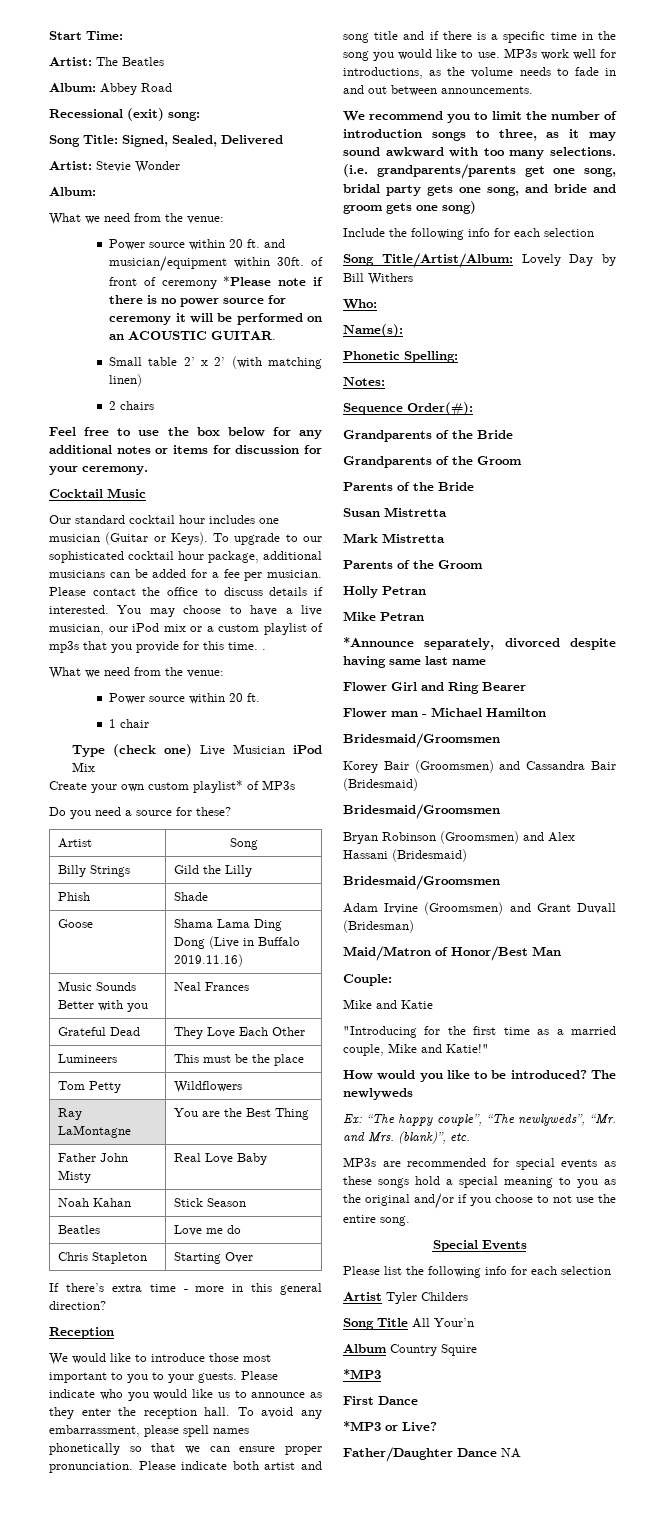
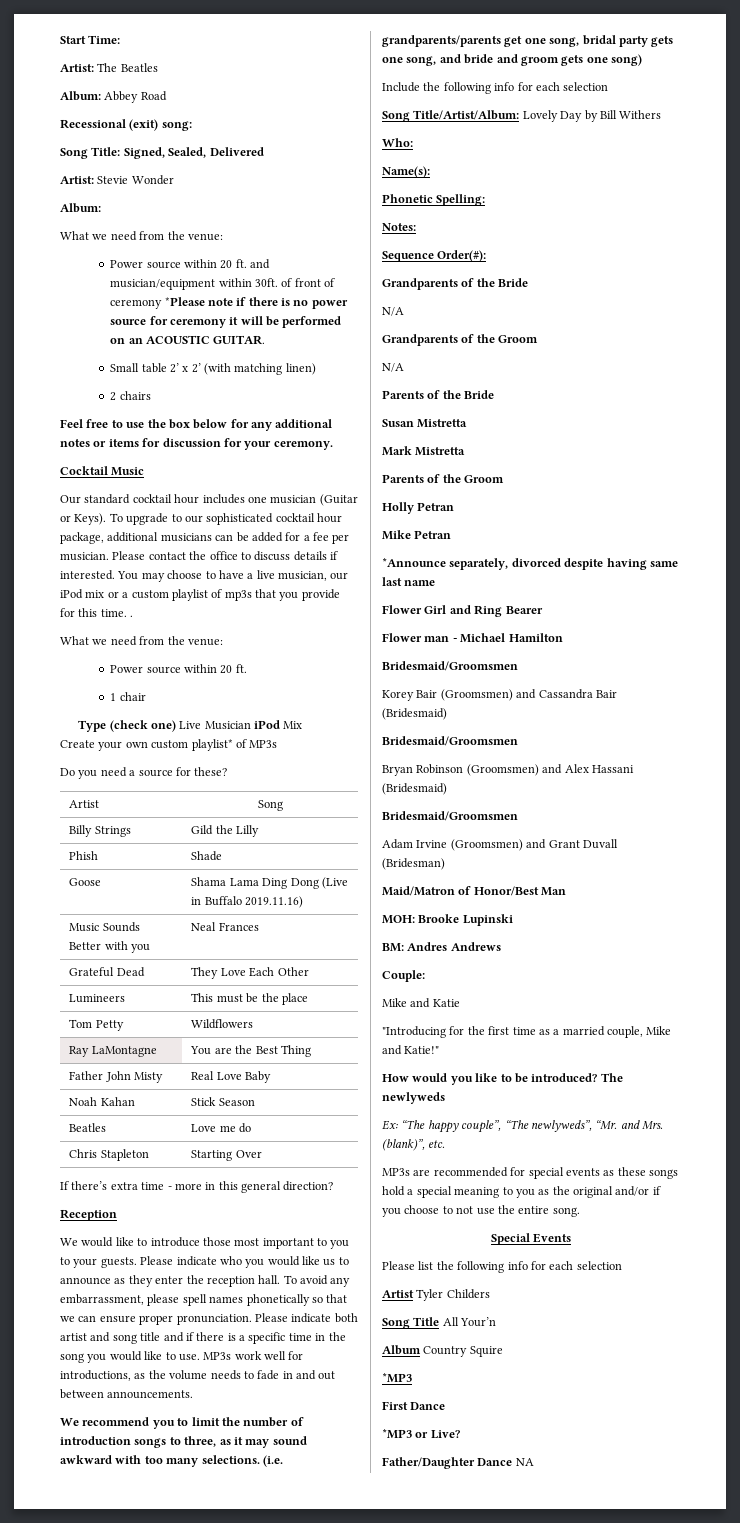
(513, 434) none -> [382,307,404,316] // N/A
(522, 460) none -> [382,363,404,372] // N/A
(561, 951) none -> [382,914,513,926] [382,942,501,952] // MOH: Brooke Lupinski // BM: Andres Andrews

